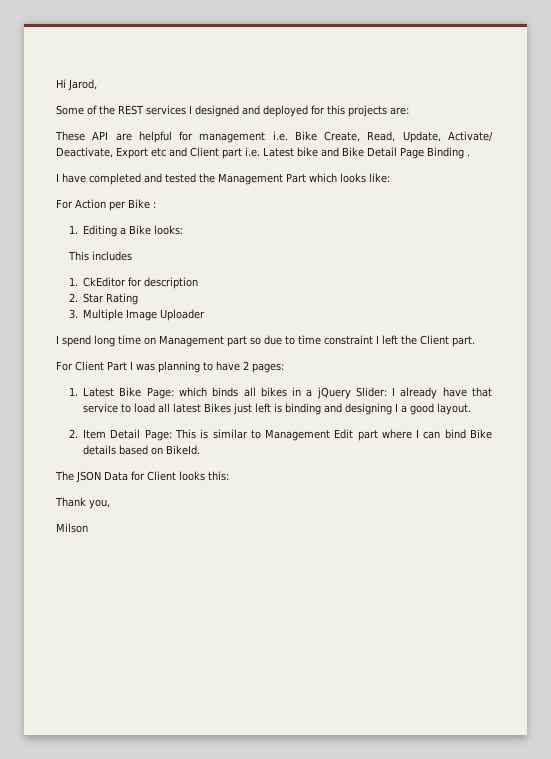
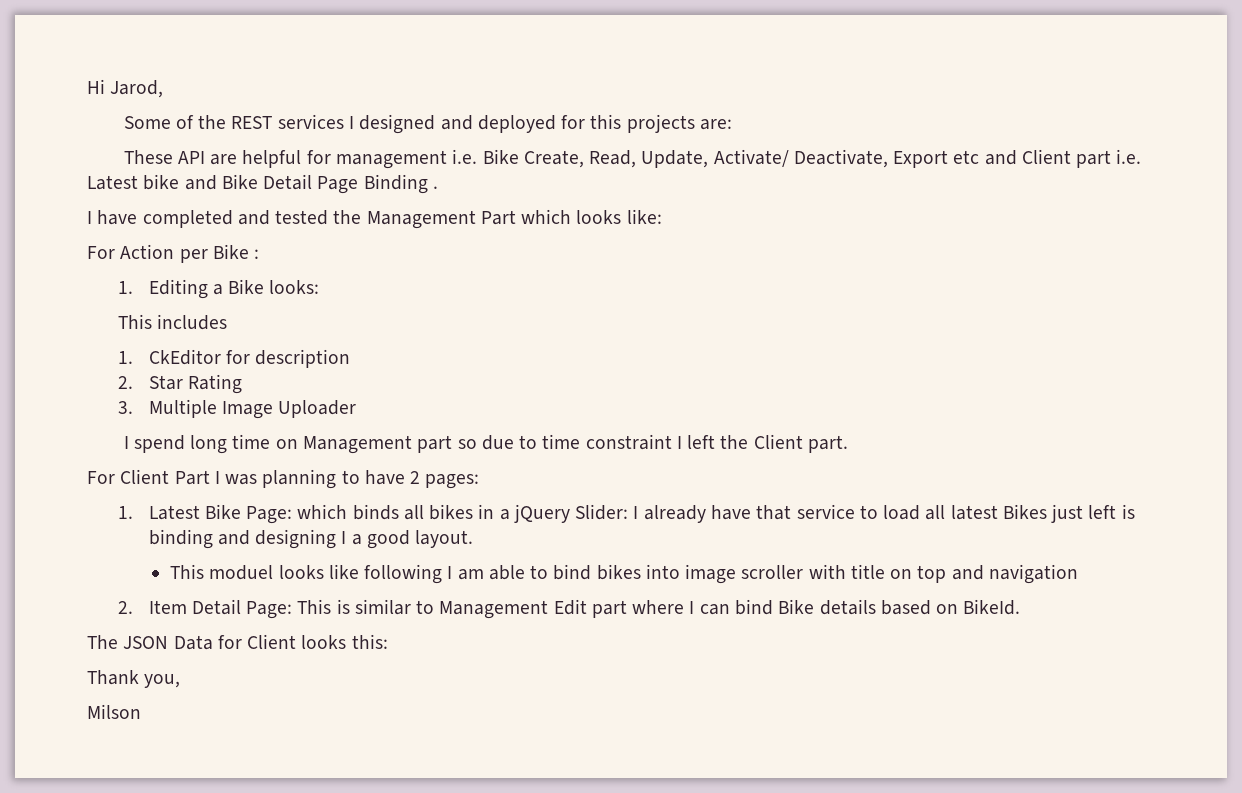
(472, 409) none -> [169,564,1079,584] // This moduel looks like following I am able to bind bikes into image scroller with title on top and navigation

